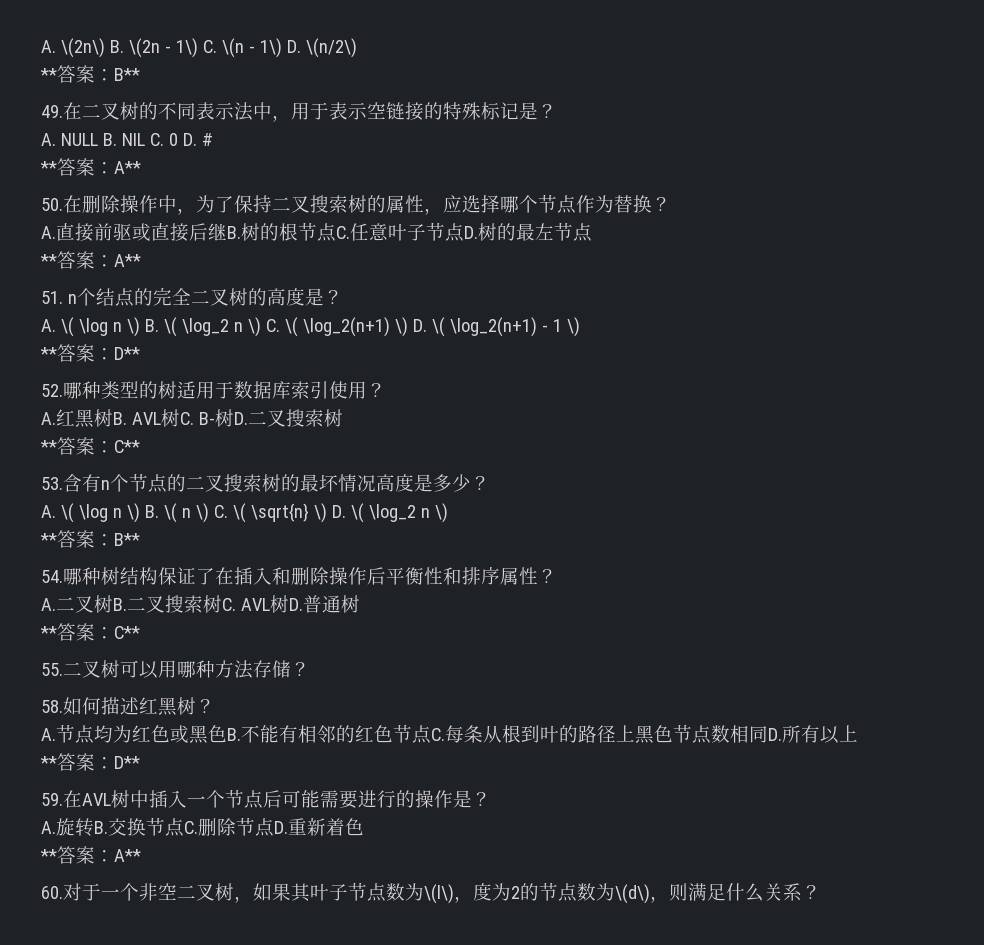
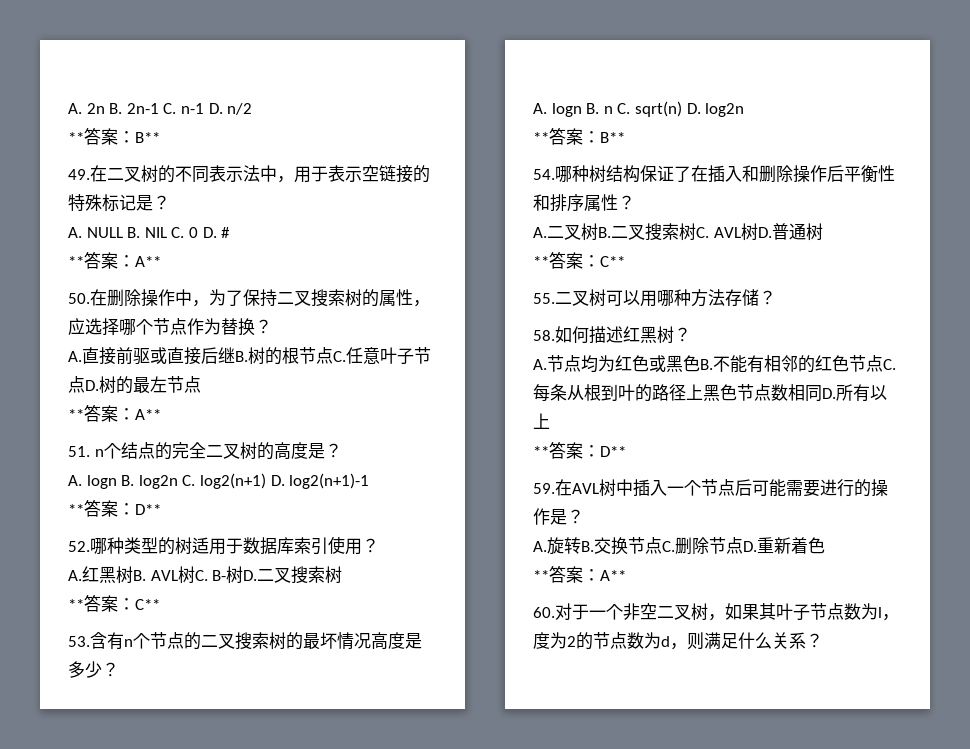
[41,38,357,58] A. \(2n\) B. \(2n - 1\) C. \(n - 1\) D. \(n/2\) -> [68,103,253,115] A. 2n B. 2n-1 C. n-1 D. n/2
[60,317,580,337] \( \log n \) B. \( \log_2 n \) C. \( \log_2(n+1) \) D. \( \log_2(n+1) - 1 \) -> [86,473,370,489] logn B. log2n C. log2(n+1) D. log2(n+1)-1
[60,503,448,523] \( \log n \) B. \( n \) C. \( \sqrt{n} \) D. \( \log_2 n \) -> [551,101,745,117] logn B. n C. sqrt(n) D. log2n
[424,884,454,904] \(l\) -> [878,607,882,618] l
[615,884,650,904] \(d\) -> [661,636,670,647] d

